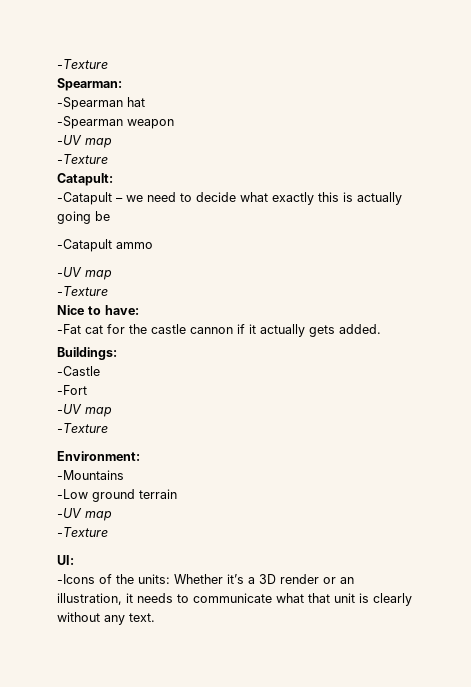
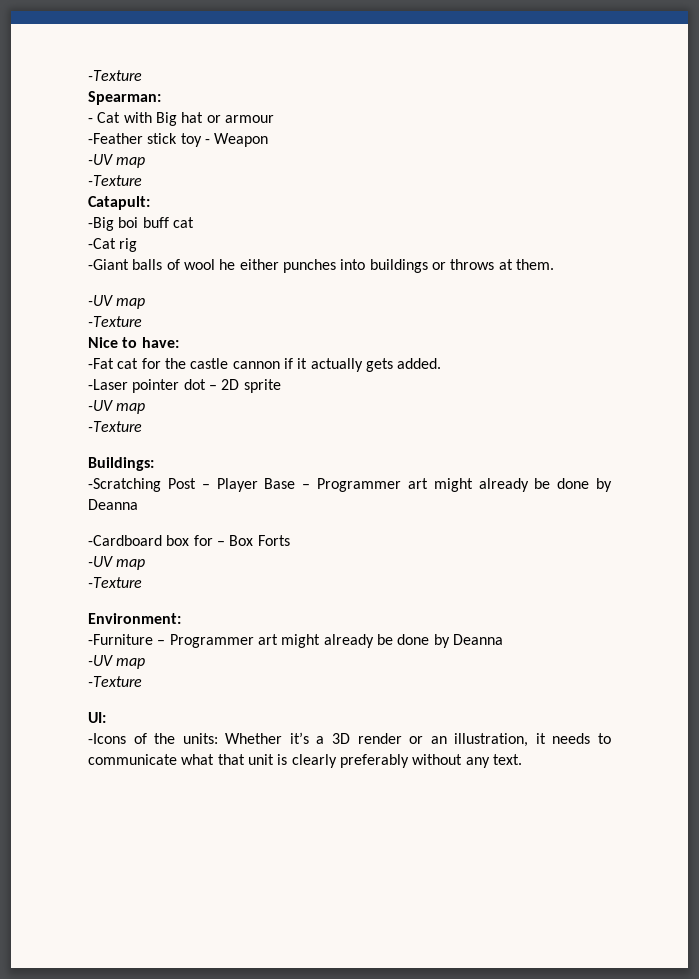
[57,97,145,110] [57,116,174,129] [57,135,112,148] [57,154,108,164] [57,173,113,186] [57,192,402,205] [57,211,110,224] [57,239,153,252] -Spearman hat // -Spearman weapon // -UV map // -Texture // Catapult: // -Catapult – we need to decide what exactly this is actually going be // -Catapult ammo -> [88,112,274,126] [88,133,269,147] [88,154,146,168] [88,175,142,186] [88,196,150,210] [88,217,194,231] [88,238,138,252] [88,259,554,273] - Cat with Big hat or armour // -Feather stick toy - Weapon // -UV map // -Texture // Catapult: // -Big boi buff cat // -Cat rig // -Giant balls of wool he either punches into buildings or throws at them.
[57,347,117,360] [57,366,100,376] [57,385,87,395] [57,404,112,417] [57,423,108,433] [57,451,140,461] [57,470,124,480] [57,489,177,502] Buildings: // -Castle // -Fort // -UV map // -Texture // Environment: // -Mountains // -Low ground terrain -> [88,379,281,393] [88,400,146,414] [88,421,142,432] [88,457,154,471] [88,478,612,492] [88,499,138,510] [88,535,290,546] [88,556,146,570] [88,577,142,588] [88,613,181,624] [88,634,503,648] -Laser pointer dot – 2D sprite // -UV map // -Texture // Buildings: // -Scratching Post – Player Base – Programmer art might already be done by Deanna // -Cardboard box for – Box Forts // -UV map // -Texture // Environment: // -Furniture – Programmer art might already be done by Deanna
(412, 599) none -> [339,754,409,768] preferably

